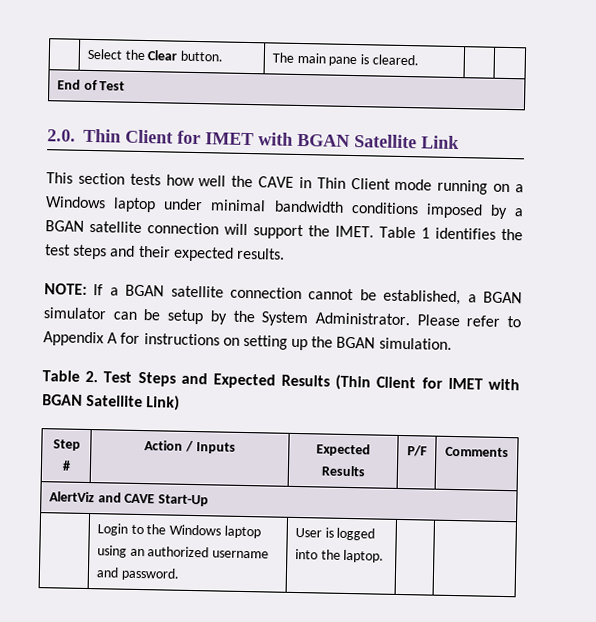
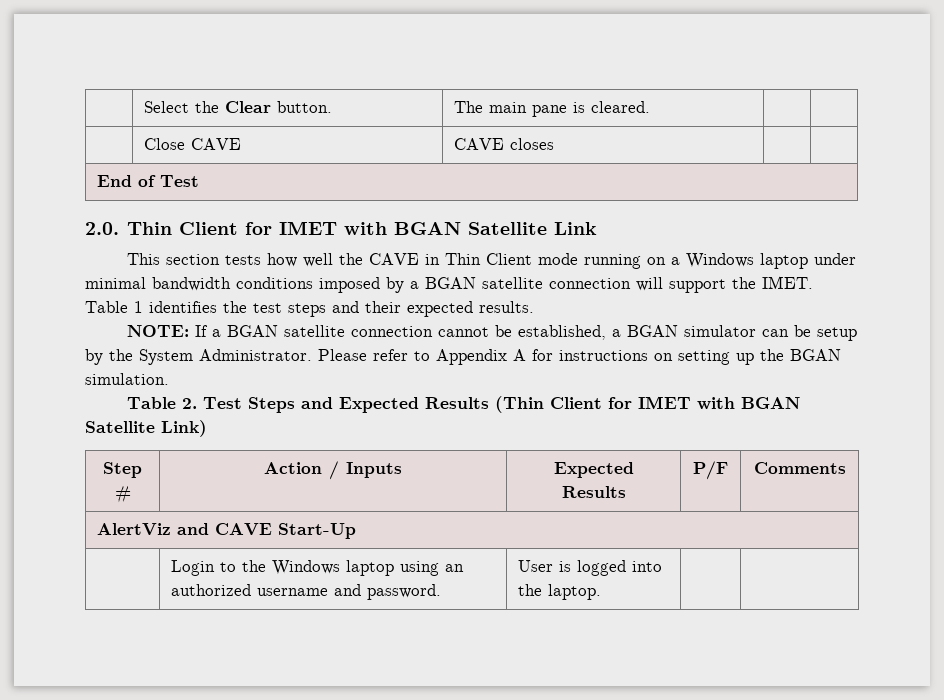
(419, 60) none -> [144,138,242,150] [454,138,555,150] // | Close CAVE | CAVE closes | |

